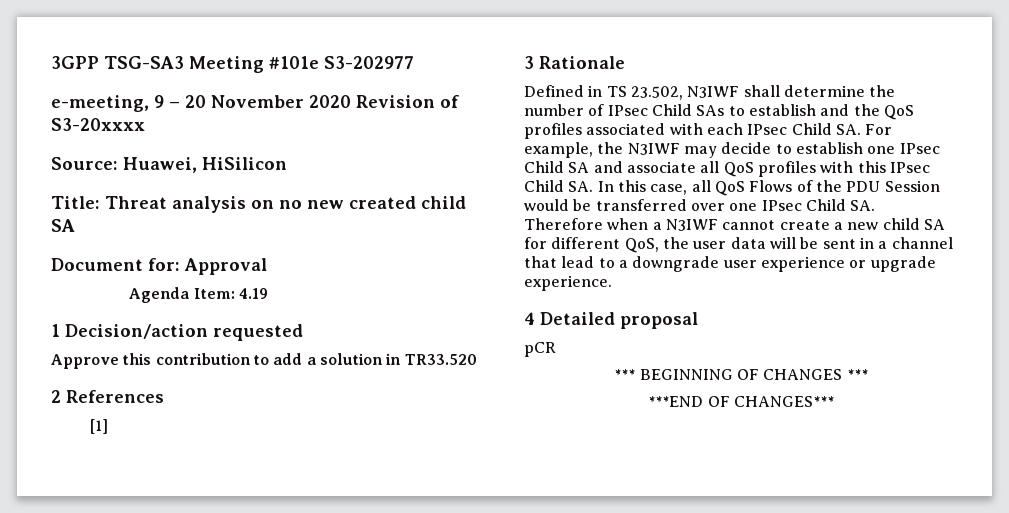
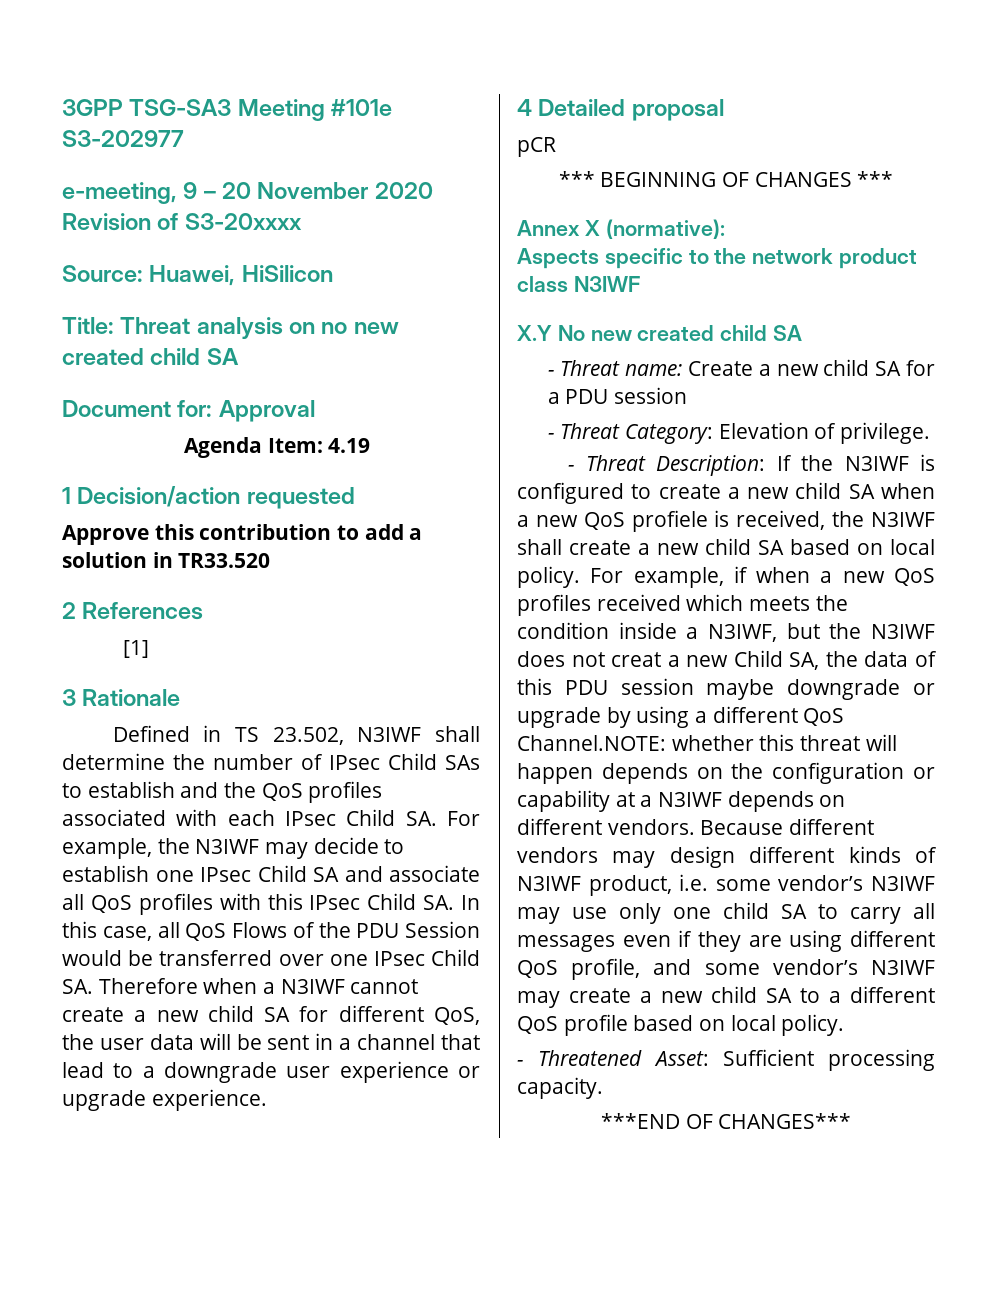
(868, 374) none -> [517,219,725,239] [517,248,918,269] [517,276,640,292] [517,325,803,341] [547,359,935,376] [547,387,687,404] [547,422,930,444] [567,454,935,476] [517,482,935,504] [517,510,935,532] [517,538,935,555] [517,566,935,588] [517,594,848,616] [517,622,935,642] [517,650,937,670] [517,678,935,700] [517,706,845,728] [517,734,897,751] [517,762,935,784] [517,790,846,812] [517,818,875,835] [517,846,937,868] [517,874,935,896] [517,902,935,924] [517,930,935,952] [517,958,935,980] [517,986,935,1008] [517,1014,845,1036] [517,1049,935,1071] [517,1077,603,1099] // Annex X (normative): // Aspects specific to the network product class N3IWF // X.Y No new created child SA // - Threat name: Create a new child SA for a PDU session // - Threat Category: Elevation of privilege. // - Threat Description: If the N3IWF is configured to create a new child SA when a new QoS profiele is received, the N3IWF shall create a new child SA based on local policy. For example, if when a new QoS profiles received which meets the condition inside a N3IWF, but the N3IWF does not creat a new Child SA, the data of this PDU session maybe downgrade or upgrade by using a different QoS Channel.NOTE: whether this threat will happen depends on the configuration or capability at a N3IWF depends on different vendors. Because different vendors may design different kinds of N3IWF product, i.e. some vendor’s N3IWF may use only one child SA to carry all messages even if they are using different QoS profile, and some vendor’s N3IWF may create a new child SA to a different QoS profile based on local policy. // - Threatened Asset: Sufficient processing capacity.

